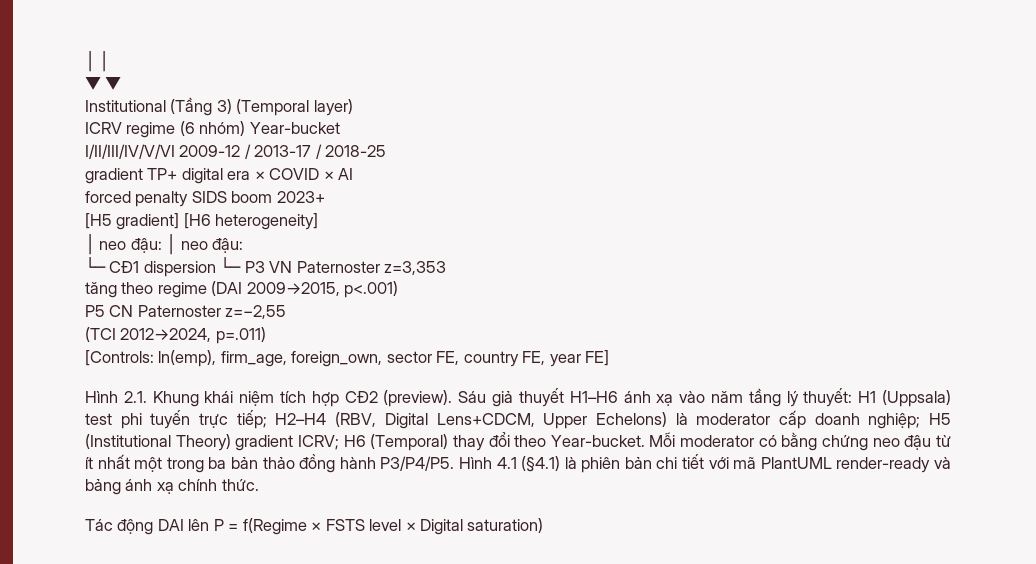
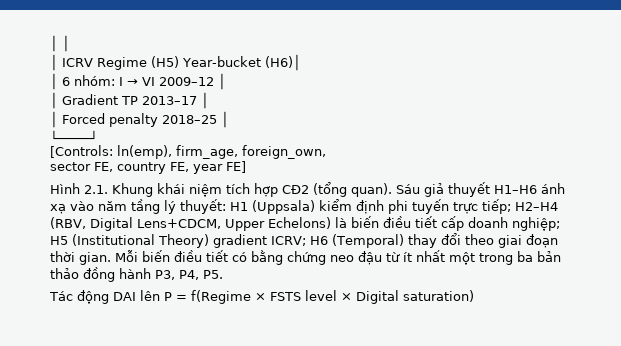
[85,77,122,90] [85,97,353,116] [85,121,340,138] [85,144,387,159] [85,168,354,184] [85,191,325,207] [85,213,319,230] [85,234,244,255] [85,257,447,277] [85,281,399,298] [85,305,287,319] [85,327,266,344] ▼ ▼ // Institutional (Tầng 3) (Temporal layer) // ICRV regime (6 nhóm) Year-bucket // I/II/III/IV/V/VI 2009-12 / 2013-17 / 2018-25 // gradient TP+ digital era × COVID × AI // forced penalty SIDS boom 2023+ // [H5 gradient] [H6 heterogeneity] // │ neo đậu: │ neo đậu: // └─ CĐ1 dispersion └─ P3 VN Paternoster z=3,353 // tăng theo regime (DAI 2009→2015, p<.001) // P5 CN Paternoster z=−2,55 // (TCI 2012→2024, p=.011) -> [50,54,301,71] [50,73,226,90] [50,92,209,109] [50,111,229,128] [50,130,98,143] │ ICRV Regime (H5) Year-bucket (H6)│ // │ 6 nhóm: I → VI 2009–12 │ // │ Gradient TP 2013–17 │ // │ Forced penalty 2018–25 │ // └────┘
(383, 359) none -> (326, 152) //
[383,390,453,407] (preview). -> [313,182,392,197] (tổng quan).
[85,413,112,425] test -> [319,199,384,214] kiểm định
[696,413,771,425] moderator -> [351,216,437,228] biến điều tiết
[550,432,755,447] Year-bucket. Mỗi moderator -> [497,234,558,248] [50,250,228,265] giai đoạn thời gian. Mỗi biến điều tiết
[380,454,952,473] [85,479,259,495] P3/P4/P5. Hình 4.1 (§4.1) là phiên bản chi tiết với mã PlantUML render-ready và bảng ánh xạ chính thức. -> [155,270,223,280] P3, P4, P5.

